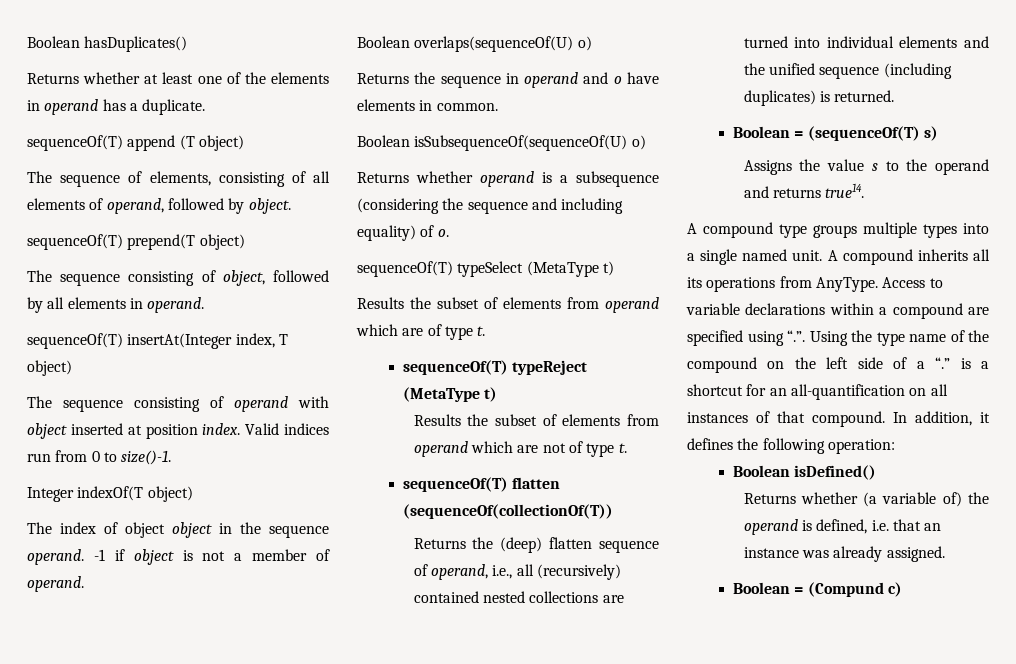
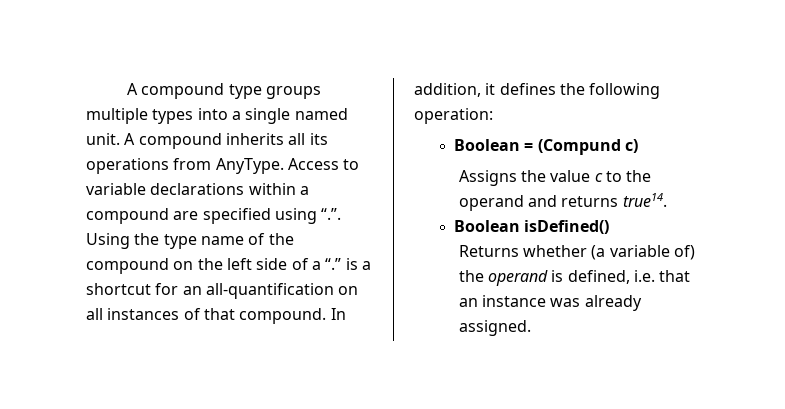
[27,36,188,52] [27,72,329,84] [27,99,206,115] [27,135,244,151] [27,171,331,187] [27,198,291,214] [27,234,245,250] [27,270,330,286] [27,297,205,313] [27,333,288,349] [27,360,72,376] [27,396,329,412] [27,423,329,439] [27,450,172,465] [27,486,193,502] [27,522,329,538] [27,549,330,565] [27,576,84,592] [357,36,592,52] [357,72,659,88] [357,99,498,111] [357,135,646,151] [357,171,659,187] [357,198,624,214] [357,225,449,241] [357,261,614,277] [357,297,659,313] [356,324,486,340] [402,360,588,375] [402,387,498,402] [413,414,659,426] [413,441,627,457] [402,477,561,492] [402,504,613,519] [413,537,659,553] [413,564,621,580] [413,591,624,603] [743,36,989,48] [743,63,952,79] [743,90,895,106] [732,126,938,141] [743,159,989,175] [743,183,865,198] Boolean hasDuplicates() // Returns whether at least one of the elements in operand has a duplicate. // sequenceOf(T) append (T object) // The sequence of elements, consisting of all elements of operand, followed by object. // sequenceOf(T) prepend(T object) // The sequence consisting of object, followed by all elements in operand. // sequenceOf(T) insertAt(Integer index, T object) // The sequence consisting of operand with object inserted at position index. Valid indices run from 0 to size()-1. // Integer indexOf(T object) // The index of object object in the sequence operand. -1 if object is not a member of operand. // Boolean overlaps(sequenceOf(U) o) // Returns the sequence in operand and o have elements in common. // Boolean isSubsequenceOf(sequenceOf(U) o) // Returns whether operand is a subsequence (considering the sequence and including equality) of o. // sequenceOf(T) typeSelect (MetaType t) // Results the subset of elements from operand which are of type t. // sequenceOf(T) typeReject (MetaType t) // Results the subset of elements from operand which are not of type t. // sequenceOf(T) flatten (sequenceOf(collectionOf(T)) // Returns the (deep) flatten sequence of operand, i.e., all (recursively) contained nested collections are turned into individual elements and the unified sequence (including duplicates) is returned. // Boolean = (sequenceOf(T) s) // Assigns the value s to the operand and returns true14. // -> (127, 89) none
(895, 446) none -> [453,139,638,155] [458,170,652,186] [458,193,667,211] // Boolean = (Compund c) // Assigns the value c to the operand and returns true14.
[732,582,902,597] // Boolean = (Compund c) -> (531, 328) none

